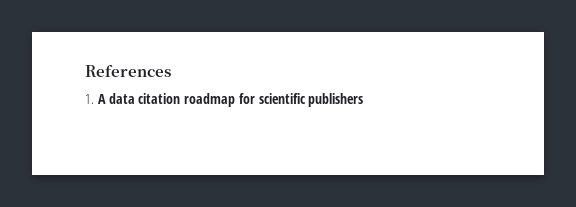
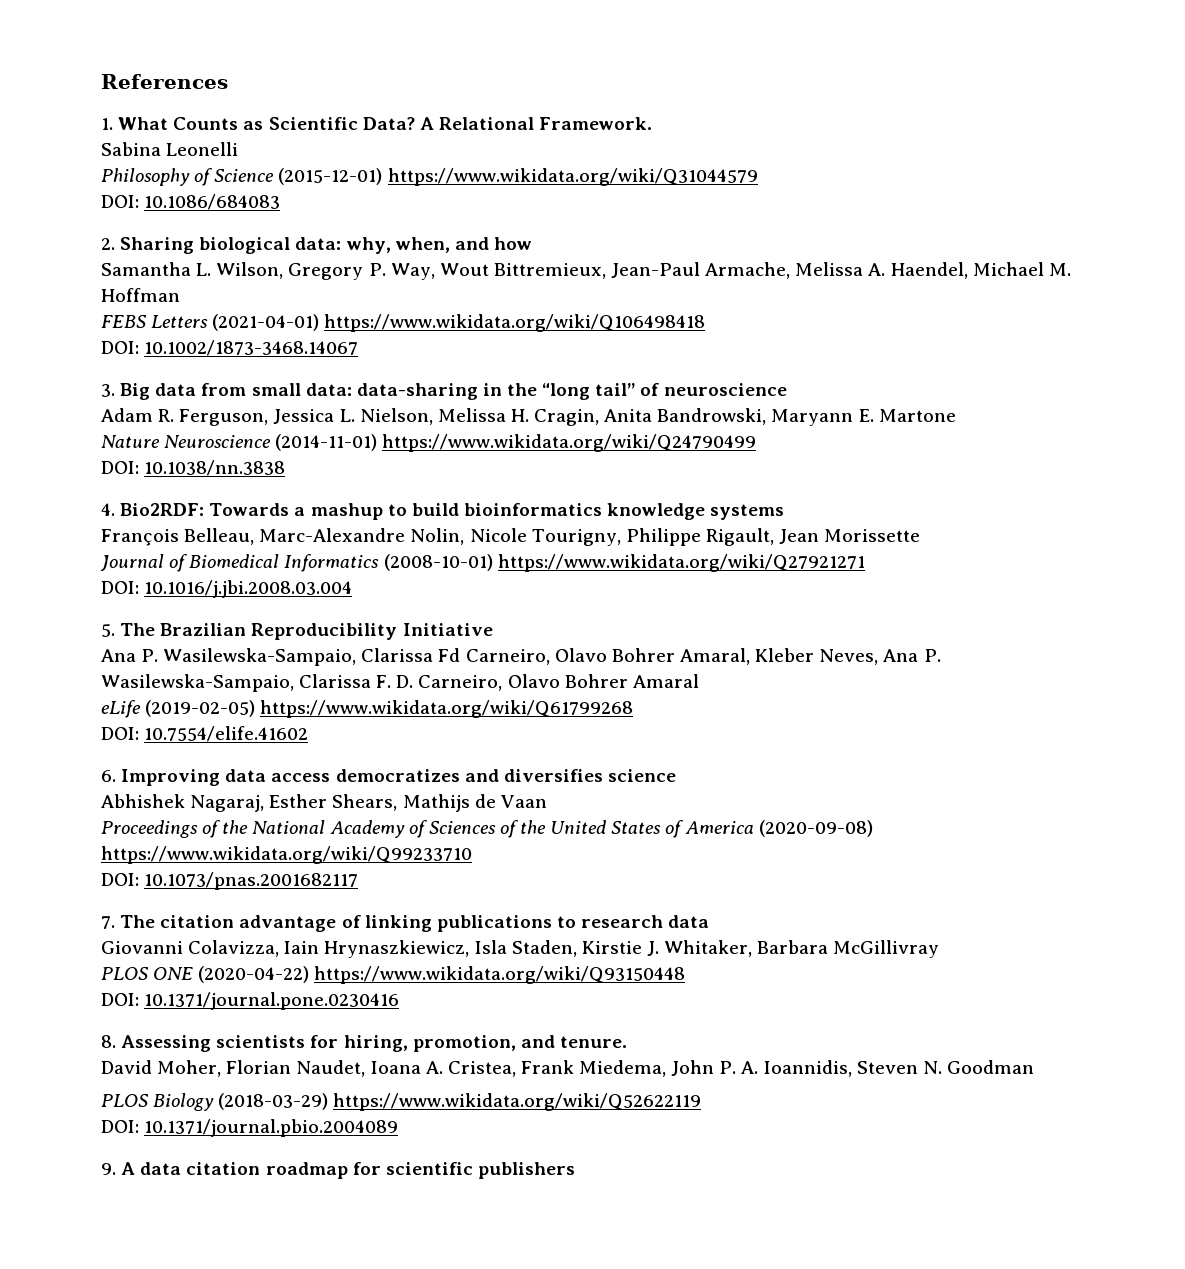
(94, 99) none -> [118,117,653,130] [101,142,239,156] [101,168,758,186] [101,194,281,210] [101,237,532,254] [101,262,1071,280] [101,288,180,302] [101,314,706,332] [101,340,359,356] [101,383,787,400] [101,408,956,426] [101,434,757,452] [101,460,286,476] [101,503,785,520] [101,528,921,546] [100,554,865,572] [101,580,353,598] [101,623,493,640] [101,648,941,666] [101,674,699,692] [101,700,634,718] [101,726,309,742] [101,769,676,786] [101,794,547,812] [101,820,873,838] [101,846,472,864] [101,872,359,890] [101,915,710,932] [101,940,940,958] [101,966,686,984] [101,992,400,1010] [101,1035,627,1052] [101,1060,1034,1077] [101,1093,702,1111] [101,1119,399,1137] [101,1163,116,1175] What Counts as Scientific Data? A Relational Framework. // Sabina Leonelli // Philosophy of Science (2015-12-01) https://www.wikidata.org/wiki/Q31044579 // DOI: 10.1086/684083 // 2. Sharing biological data: why, when, and how // Samantha L. Wilson, Gregory P. Way, Wout Bittremieux, Jean-Paul Armache, Melissa A. Haendel, Michael M. Hoffman // FEBS Letters (2021-04-01) https://www.wikidata.org/wiki/Q106498418 // DOI: 10.1002/1873-3468.14067 // 3. Big data from small data: data-sharing in the “long tail” of neuroscience // Adam R. Ferguson, Jessica L. Nielson, Melissa H. Cragin, Anita Bandrowski, Maryann E. Martone // Nature Neuroscience (2014-11-01) https://www.wikidata.org/wiki/Q24790499 // DOI: 10.1038/nn.3838 // 4. Bio2RDF: Towards a mashup to build bioinformatics knowledge systems // François Belleau, Marc-Alexandre Nolin, Nicole Tourigny, Philippe Rigault, Jean Morissette // Journal of Biomedical Informatics (2008-10-01) https://www.wikidata.org/wiki/Q27921271 // DOI: 10.1016/j.jbi.2008.03.004 // 5. The Brazilian Reproducibility Initiative // Ana P. Wasilewska-Sampaio, Clarissa Fd Carneiro, Olavo Bohrer Amaral, Kleber Neves, Ana P. Wasilewska-Sampaio, Clarissa F. D. Carneiro, Olavo Bohrer Amaral // eLife (2019-02-05) https://www.wikidata.org/wiki/Q61799268 // DOI: 10.7554/elife.41602 // 6. Improving data access democratizes and diversifies science // Abhishek Nagaraj, Esther Shears, Mathijs de Vaan // Proceedings of the National Academy of Sciences of the United States of America (2020-09-08) https://www.wikidata.org/wiki/Q99233710 // DOI: 10.1073/pnas.2001682117 // 7. The citation advantage of linking publications to research data // Giovanni Colavizza, Iain Hrynaszkiewicz, Isla Staden, Kirstie J. Whitaker, Barbara McGillivray // PLOS ONE (2020-04-22) https://www.wikidata.org/wiki/Q93150448 // DOI: 10.1371/journal.pone.0230416 // 8. Assessing scientists for hiring, promotion, and tenure. // David Moher, Florian Naudet, Ioana A. Cristea, Frank Miedema, John P. A. Ioannidis, Steven N. Goodman // PLOS Biology (2018-03-29) https://www.wikidata.org/wiki/Q52622119 // DOI: 10.1371/journal.pbio.2004089 // 9.

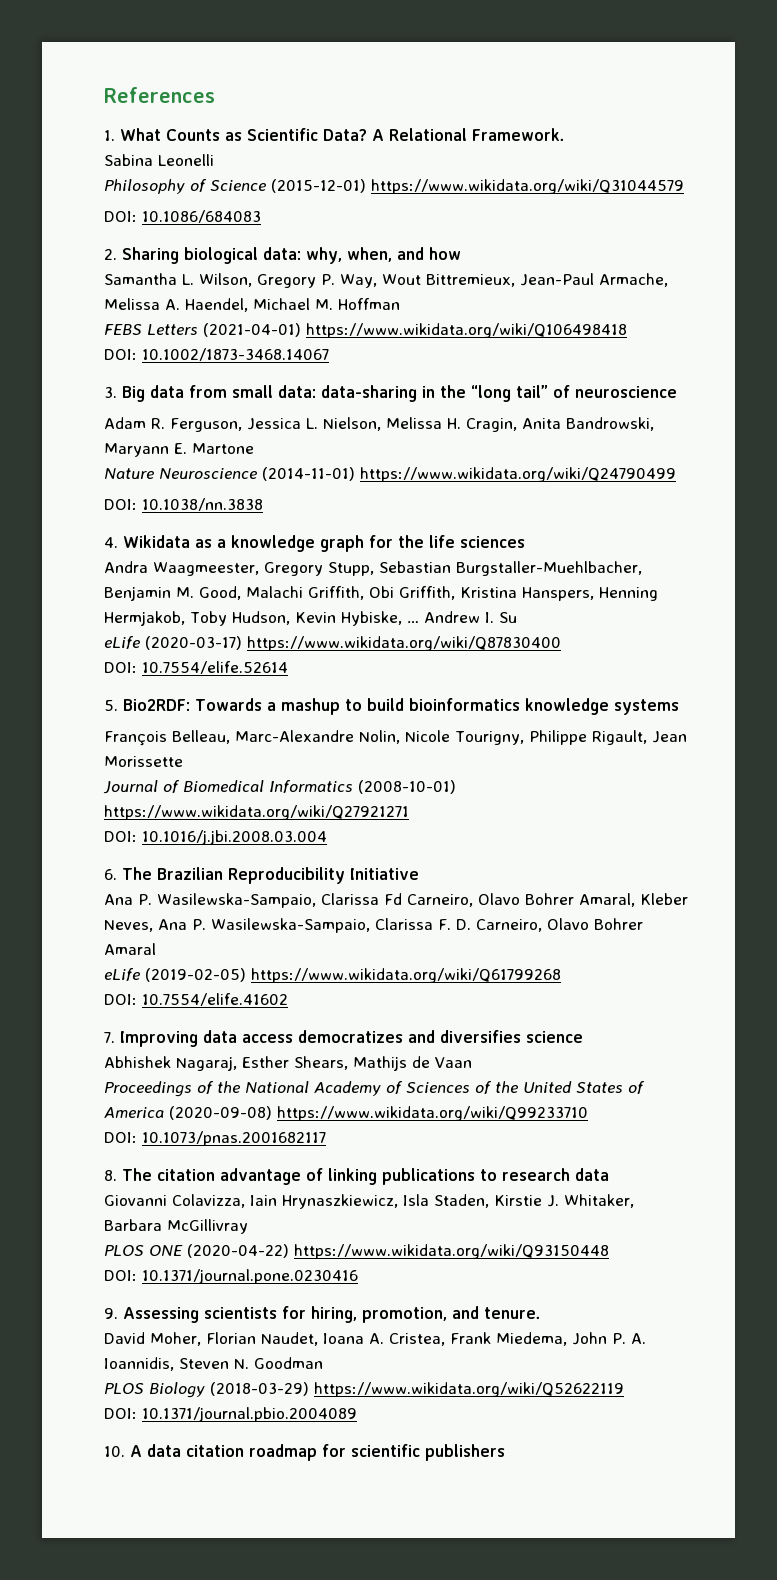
(115, 509) none -> [123,535,525,552] [104,561,642,576] [104,586,658,601] [104,611,517,626] [104,636,561,651] [104,661,288,674] [104,700,118,711] Wikidata as a knowledge graph for the life sciences // Andra Waagmeester, Gregory Stupp, Sebastian Burgstaller-Muehlbacher, Benjamin M. Good, Malachi Griffith, Obi Griffith, Kristina Hanspers, Henning Hermjakob, Toby Hudson, Kevin Hybiske, … Andrew I. Su // eLife (2020-03-17) https://www.wikidata.org/wiki/Q87830400 // DOI: 10.7554/elife.52614 // 5.
[101,624,115,637] 5. -> [104,869,117,880] 6.
[101,770,116,782] 6. -> [104,1032,115,1043] 7.
[101,916,115,929] 7. -> [104,1170,117,1181] 8.
[101,1035,116,1048] 8. -> [104,1308,118,1319] 9.
[101,1163,116,1175] 9. -> [104,1446,125,1457] 10.

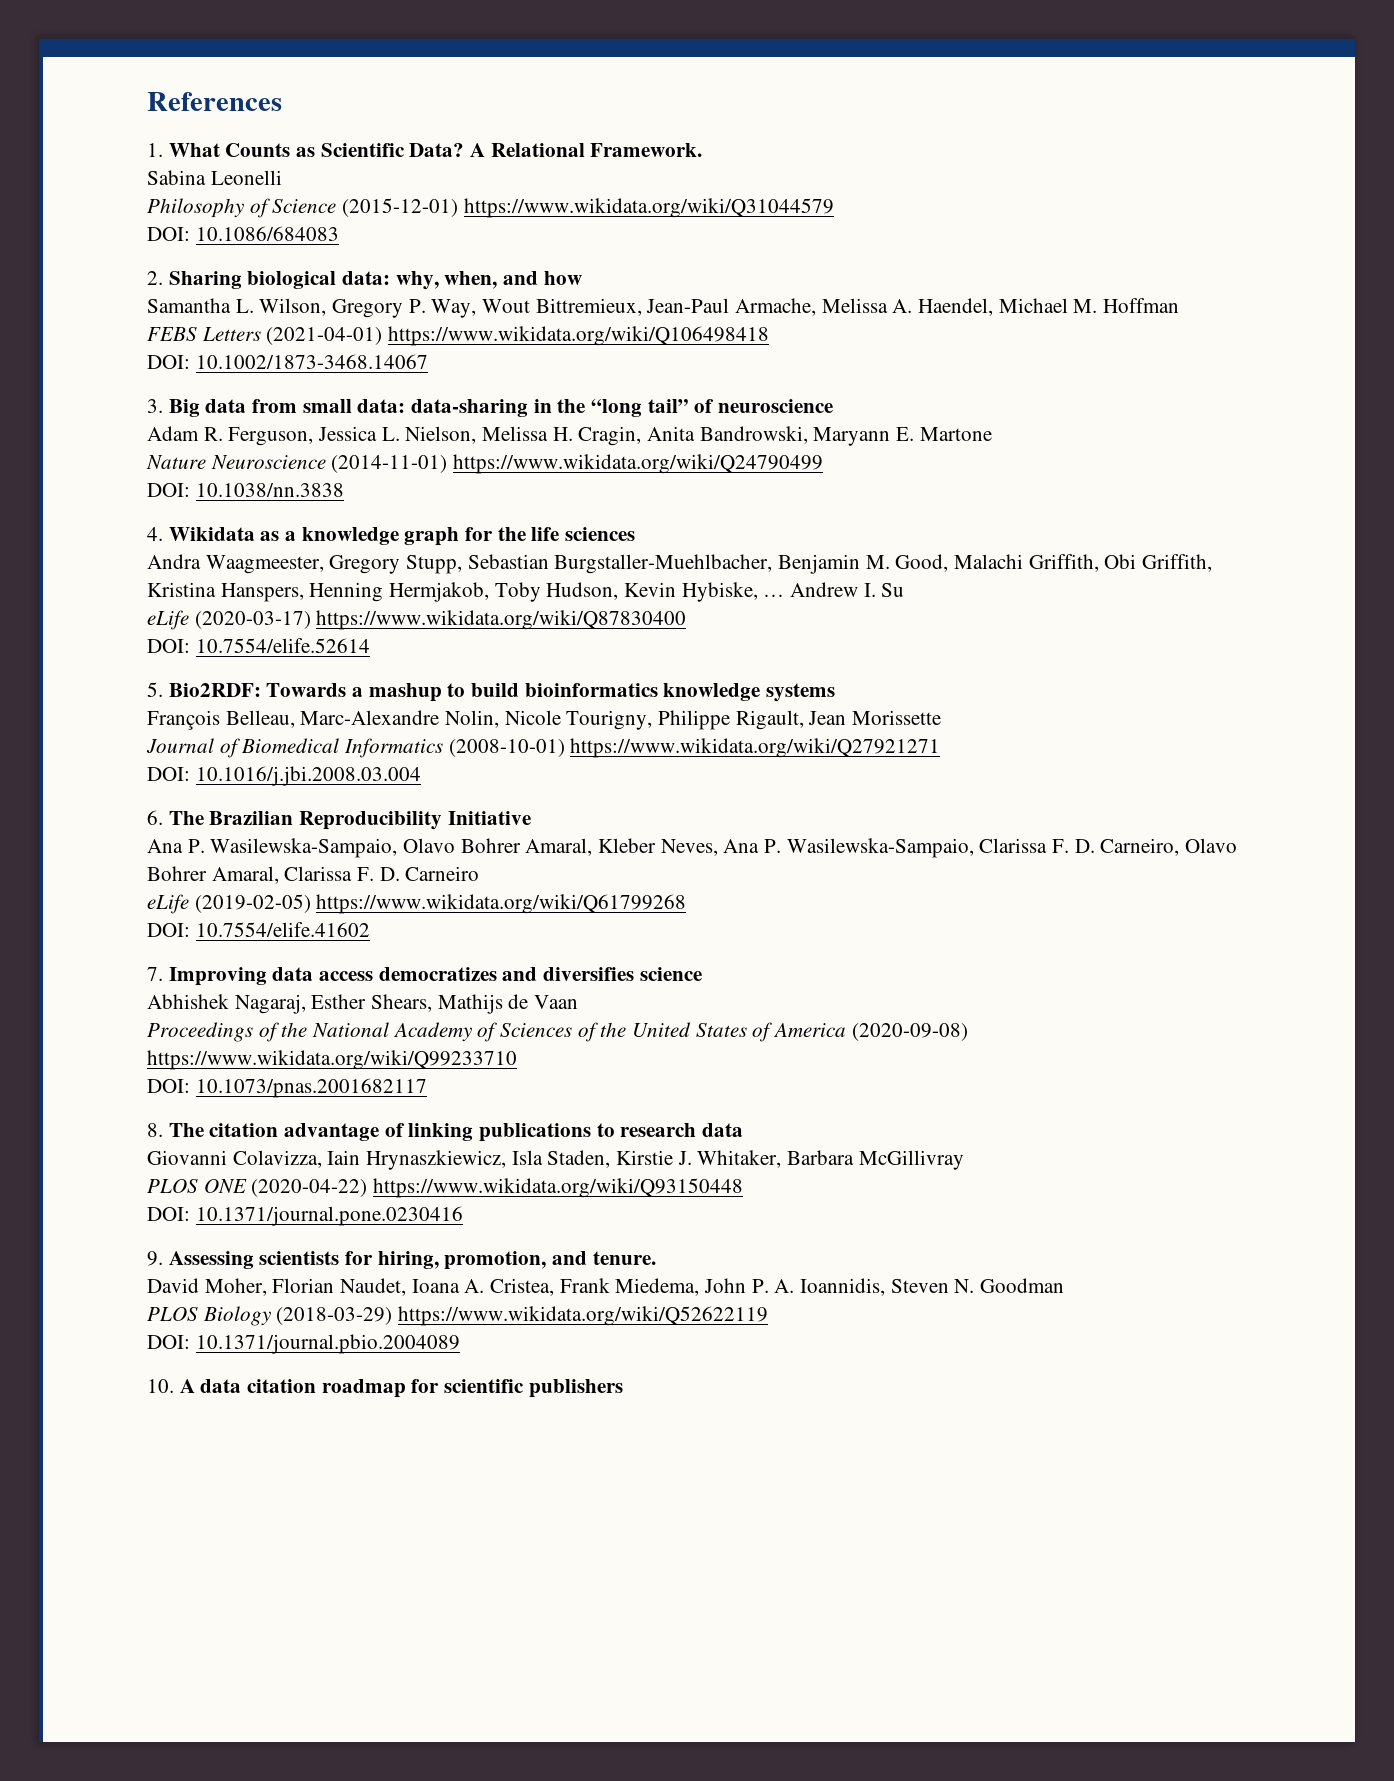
[320,893,473,907] Clarissa Fd Carneiro, -> (398, 848) none
[104,943,156,955] Amaral -> [211,866,480,884] Amaral, Clarissa F. D. Carneiro

